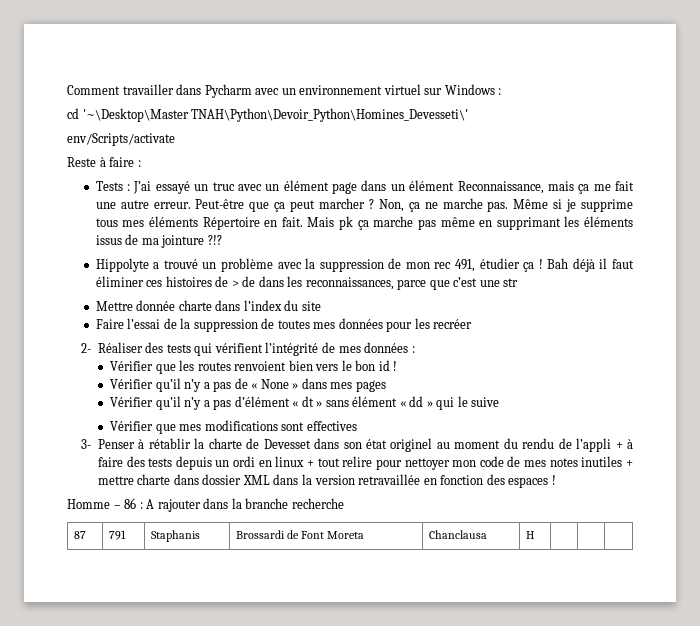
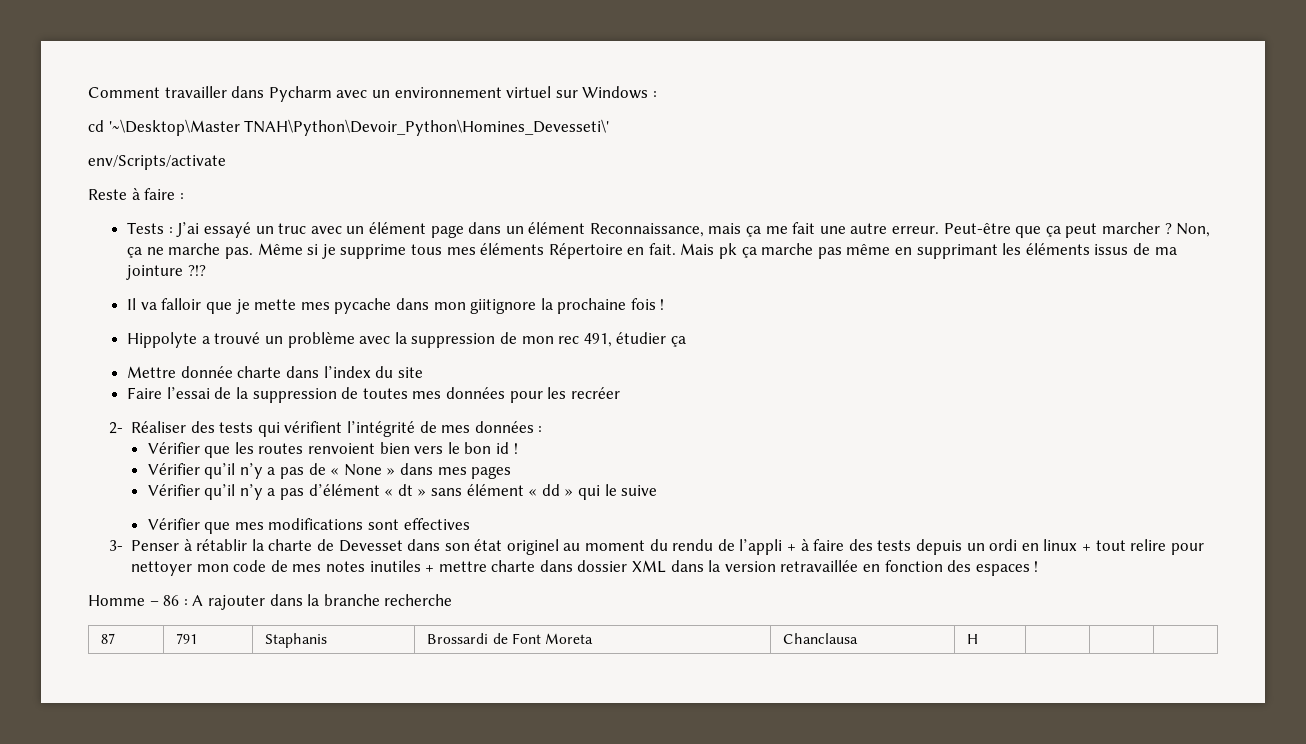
(222, 240) none -> [127,298,665,314] // Il va falloir que je mette mes pycache dans mon giitignore la prochaine fois !
[538,258,634,272] [95,276,519,290] ! Bah déjà il faut éliminer ces histoires de > de dans les reconnaissances, parce que c’est une str -> (686, 341) none

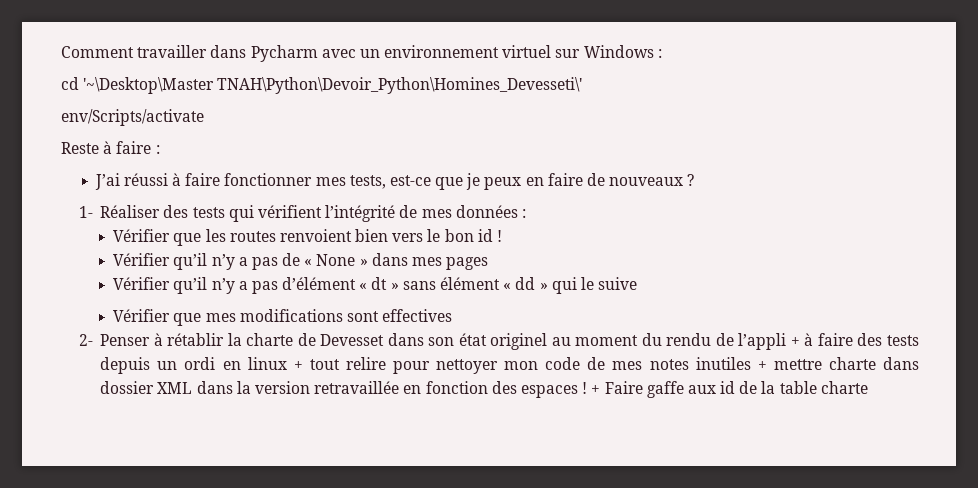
[127,222,1211,238] [127,243,1177,259] [126,265,206,280] [127,298,665,314] [127,332,686,348] [127,366,423,378] [127,387,620,403] [108,422,123,434] Tests : J’ai essayé un truc avec un élément page dans un élément Reconnaissance, mais ça me fait une autre erreur. Peut-être que ça peut marcher ? Non, ça ne marche pas. Même si je supprime tous mes éléments Répertoire en fait. Mais pk ça marche pas même en supprimant les éléments issus de ma jointure ?!? // Il va falloir que je mette mes pycache dans mon giitignore la prochaine fois ! // Hippolyte a trouvé un problème avec la suppression de mon rec 491, étudier ça // Mettre donnée charte dans l’index du site // Faire l’essai de la suppression de toutes mes données pour les recréer // 2- -> [94,173,695,190] [78,206,93,218] J’ai réussi à faire fonctionner mes tests, est-ce que je peux en faire de nouveaux ? // 1-
[108,540,123,551] 3- -> [78,334,93,346] 2-
[88,594,453,610] [101,633,116,644] [176,633,198,644] [265,633,328,648] [427,633,593,644] [783,633,859,644] [967,634,979,644] // Homme – 86 : A rajouter dans la branche recherche // 87 | 791 | Staphanis | Brossardi de Font Moreta | Chanclausa | H | | | -> [591,381,868,398] + Faire gaffe aux id de la table charte

